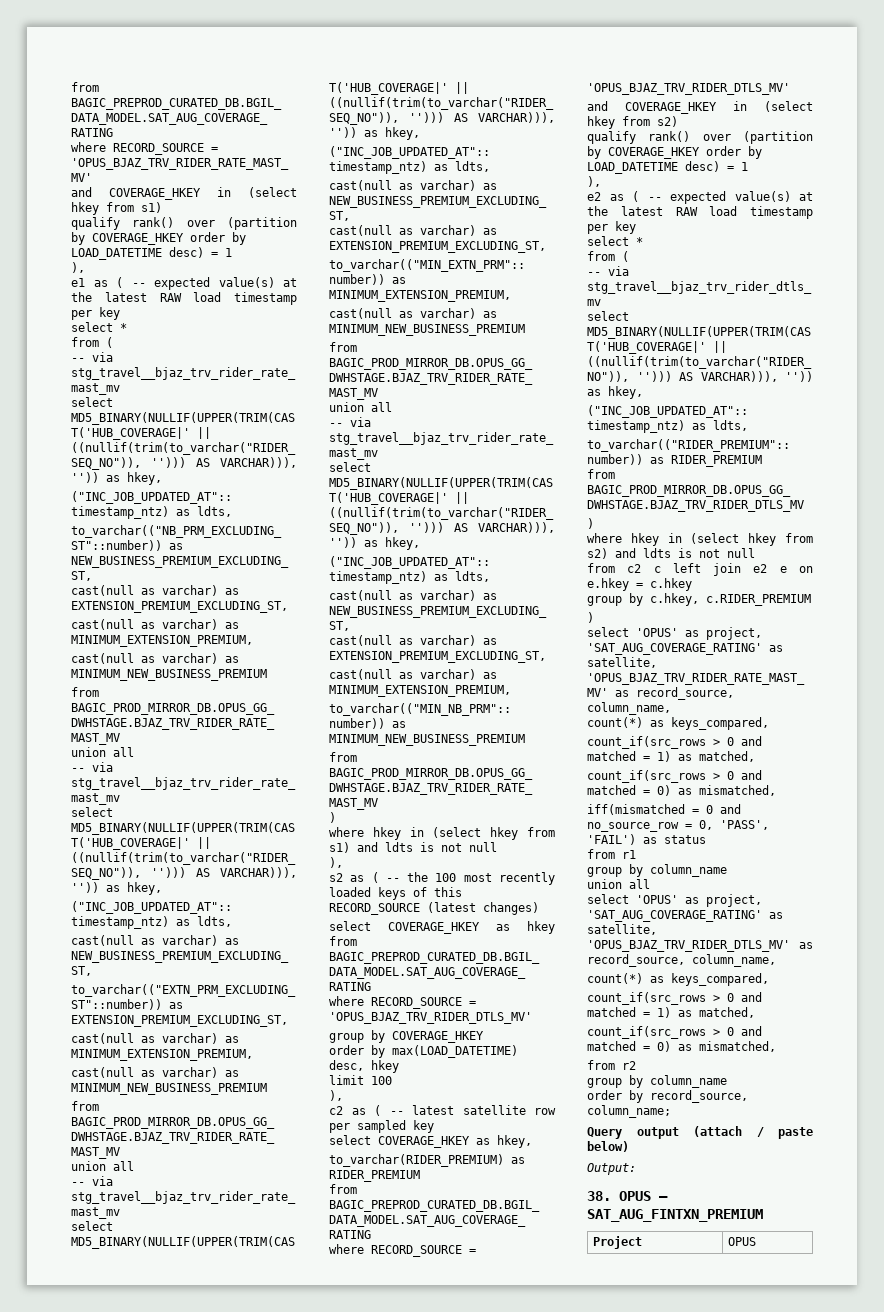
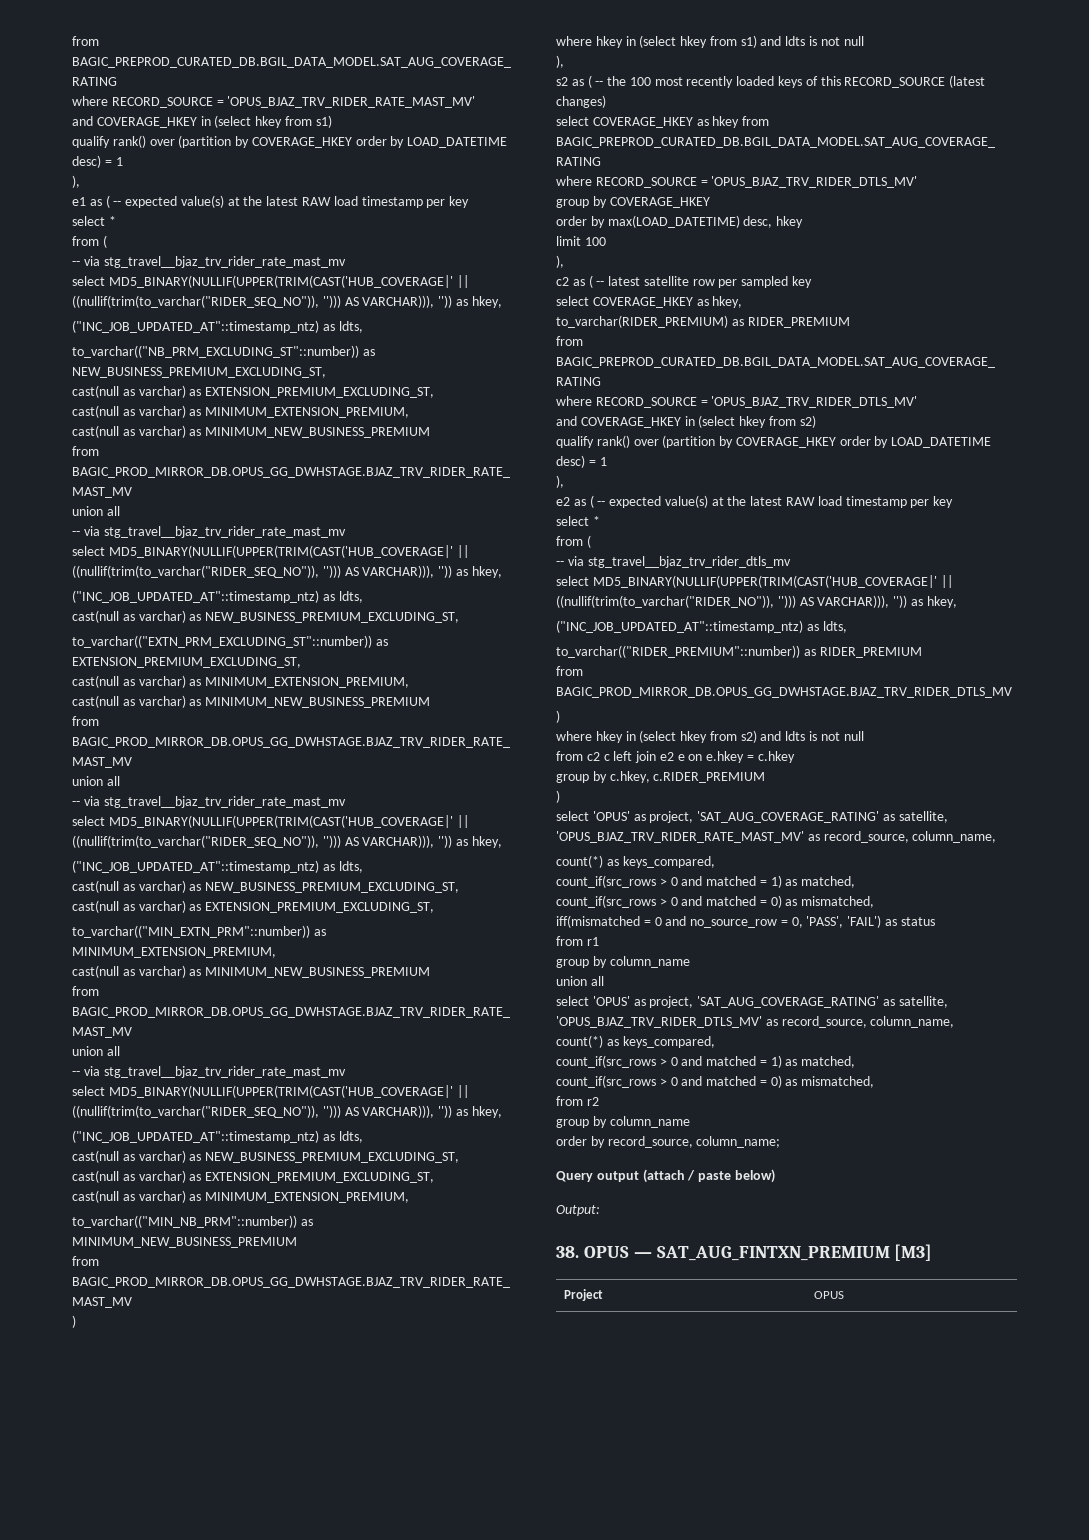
(763, 1215) none -> [894,1244,933,1261] [M3]

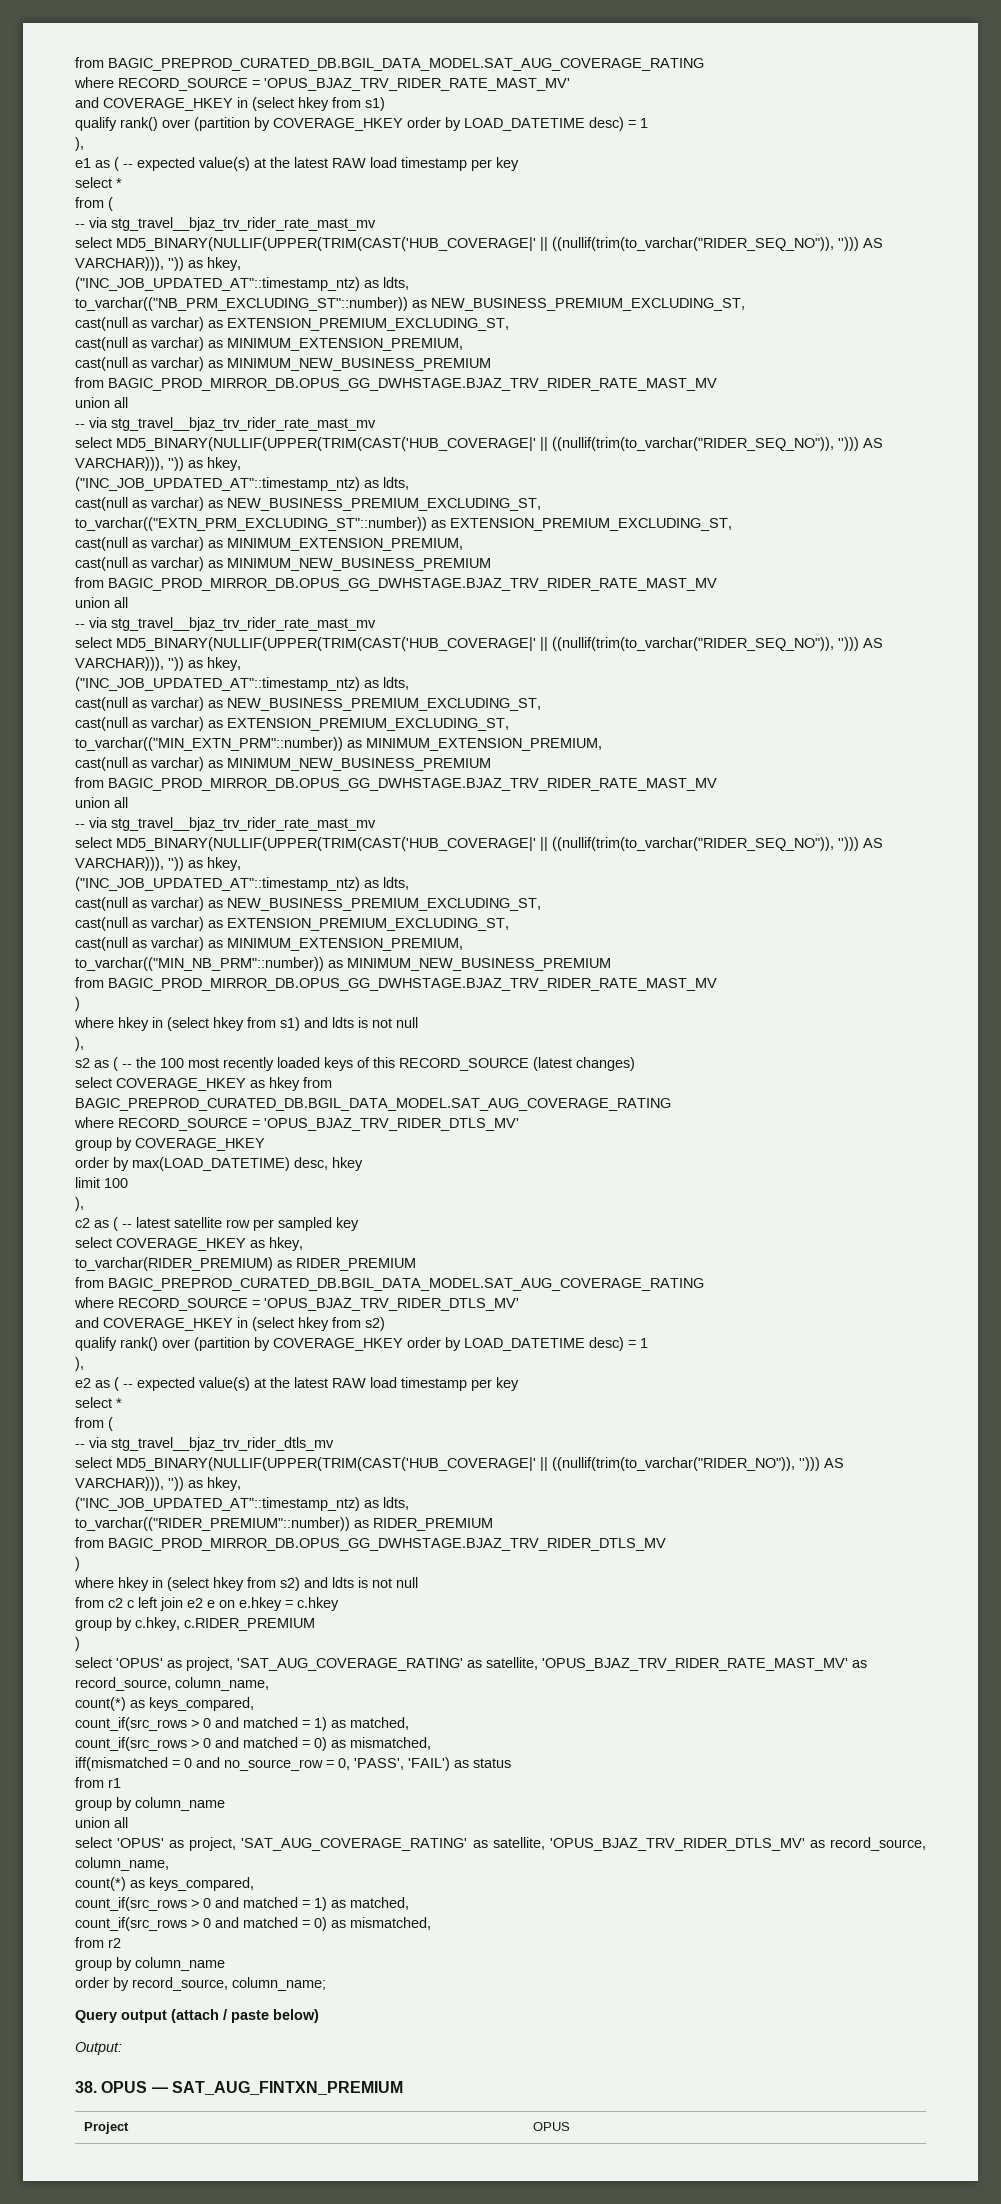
[894,1244,933,1261] [M3] -> (403, 2088) none

